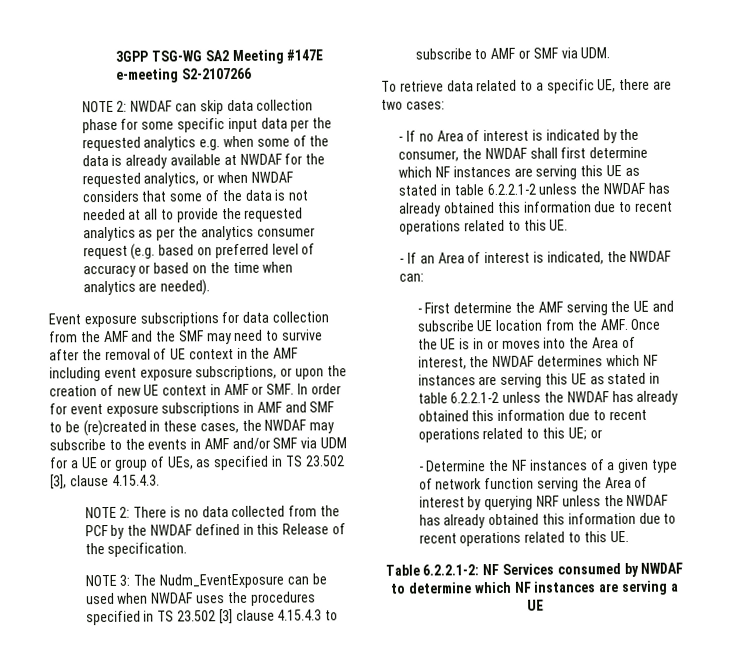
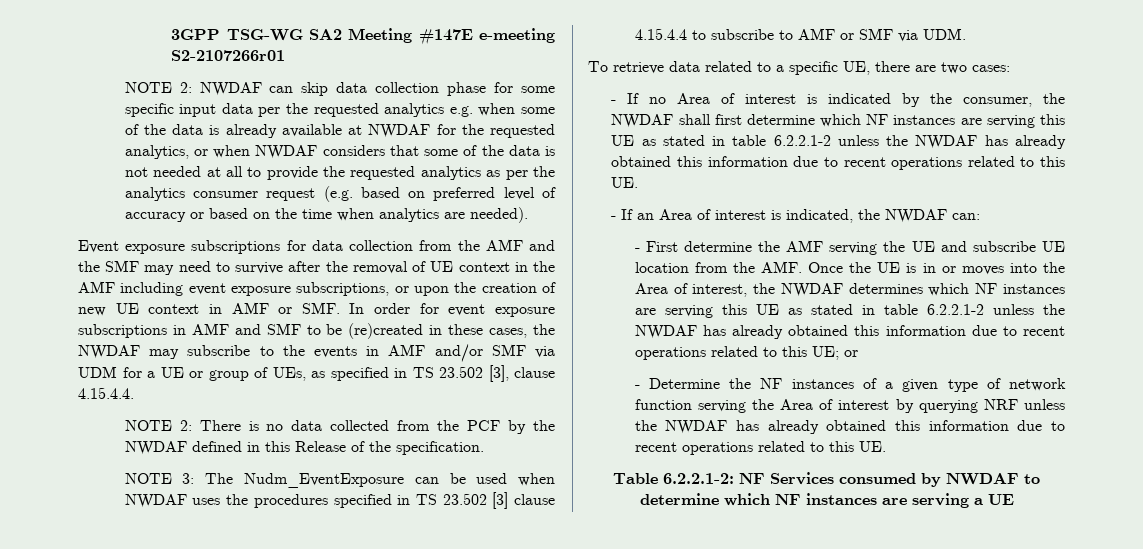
[180,67,252,80] S2-2107266 -> [171,50,286,61] S2-2107266r01
[111,474,160,486] 4.15.4.3. -> [78,387,134,399] 4.15.4.4.
[277,609,323,621] 4.15.4.3 -> [634,28,687,40] 4.15.4.4

